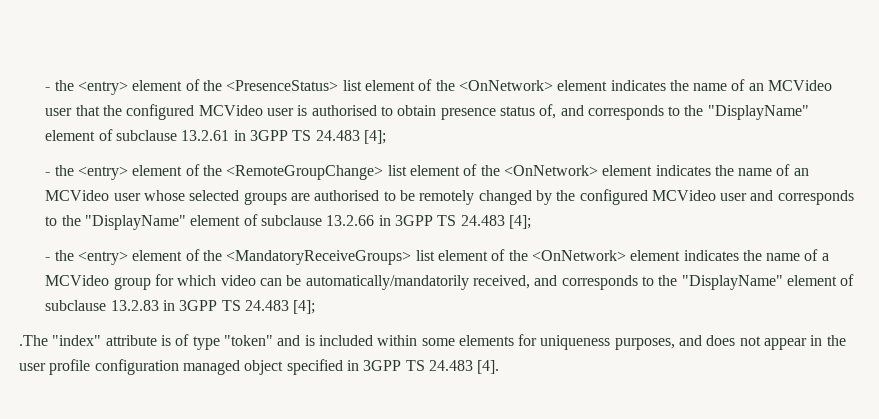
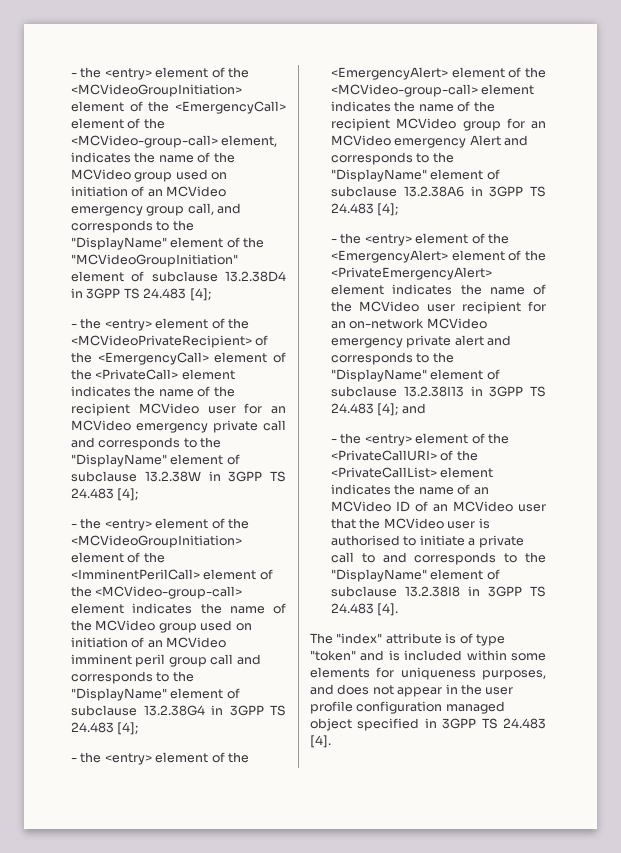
[45,79,833,95] [45,104,809,120] [45,129,230,141] - the <entry> element of the <PresenceStatus> list element of the <OnNetwork> element indicates the name of an MCVideo user that the configured MCVideo user is authorised to obtain presence status of, and corresponds to the "DisplayName" element of subclause 13.2.61 -> [71,67,249,80] [71,84,243,97] [71,101,286,114] [71,118,165,129] [71,135,278,148] [71,152,235,163] [71,169,228,182] [71,186,227,197] [71,203,242,216] [71,220,194,233] [71,237,265,250] [71,254,239,267] [71,271,286,282] - the <entry> element of the <MCVideoGroupInitiation> element of the <EmergencyCall> element of the <MCVideo-group-call> element, indicates the name of the MCVideo group used on initiation of an MCVideo emergency group call, and corresponds to the "DisplayName" element of the "MCVideoGroupInitiation" element of subclause 13.2.38D4
[226,164,809,180] [45,189,854,205] [45,214,375,230] <RemoteGroupChange> list element of the <OnNetwork> element indicates the name of an MCVideo user whose selected groups are authorised to be remotely changed by the configured MCVideo user and corresponds to the "DisplayName" element of subclause 13.2.66 -> [71,335,269,348] [71,352,286,365] [71,369,235,380] [71,386,235,397] [71,403,286,416] [71,420,286,433] [71,437,222,450] [71,454,240,467] [71,471,201,482] <MCVideoPrivateRecipient> of the <EmergencyCall> element of the <PrivateCall> element indicates the name of the recipient MCVideo user for an MCVideo emergency private call and corresponds to the "DisplayName" element of subclause 13.2.38W
[226,249,829,265] [45,274,855,290] [45,300,316,314] [19,335,48,346] <MandatoryReceiveGroups> list element of the <OnNetwork> element indicates the name of a MCVideo group for which video can be automatically/mandatorily received, and corresponds to the "DisplayName" element of subclause 13.2.83 in 3GPP TS 24.483 [4]; // .The -> [71,535,243,548] [71,552,165,563] [71,569,273,580] [71,586,243,599] [71,603,286,614] [71,620,252,633] [71,637,227,648] [71,654,261,667] [71,671,194,684] [71,688,240,701] [71,705,286,716] [71,722,139,735] [71,752,249,765] [331,67,546,80] [331,84,535,97] [331,101,495,112] [331,118,546,131] [331,135,529,148] [331,152,454,165] [331,169,500,182] [331,186,546,197] [331,203,399,216] [331,233,509,246] [331,250,546,263] [331,267,493,280] [331,284,546,295] [331,301,546,314] [331,318,487,329] [331,335,512,348] [331,352,454,365] [331,369,500,382] [331,386,546,397] [331,403,426,416] [331,433,509,446] [331,450,478,461] [331,467,494,478] [331,484,489,495] [331,501,546,512] [331,518,490,529] [331,535,524,548] [331,552,546,565] [331,569,500,582] [331,586,546,597] [331,603,399,616] [310,633,333,644] <MCVideoGroupInitiation> element of the <ImminentPerilCall> element of the <MCVideo-group-call> element indicates the name of the MCVideo group used on initiation of an MCVideo imminent peril group call and corresponds to the "DisplayName" element of subclause 13.2.38G4 in 3GPP TS 24.483 [4]; // - the <entry> element of the <EmergencyAlert> element of the <MCVideo-group-call> element indicates the name of the recipient MCVideo group for an MCVideo emergency Alert and corresponds to the "DisplayName" element of subclause 13.2.38A6 in 3GPP TS 24.483 [4]; // - the <entry> element of the <EmergencyAlert> element of the <PrivateEmergencyAlert> element indicates the name of the MCVideo user recipient for an on-network MCVideo emergency private alert and corresponds to the "DisplayName" element of subclause 13.2.38I13 in 3GPP TS 24.483 [4]; and // - the <entry> element of the <PrivateCallURI> of the <PrivateCallList> element indicates the name of an MCVideo ID of an MCVideo user that the MCVideo user is authorised to initiate a private call to and corresponds to the "DisplayName" element of subclause 13.2.38I8 in 3GPP TS 24.483 [4]. // The

